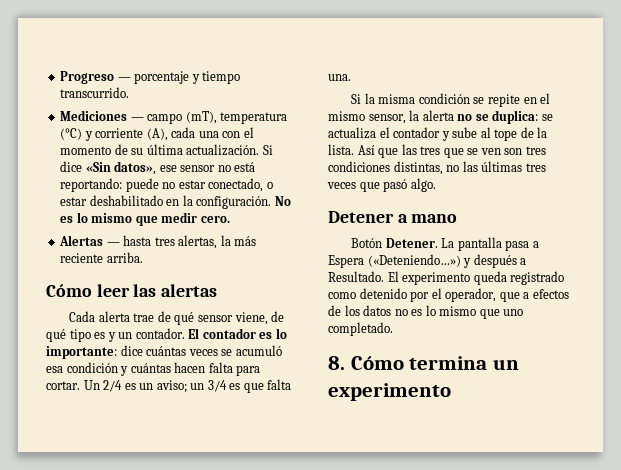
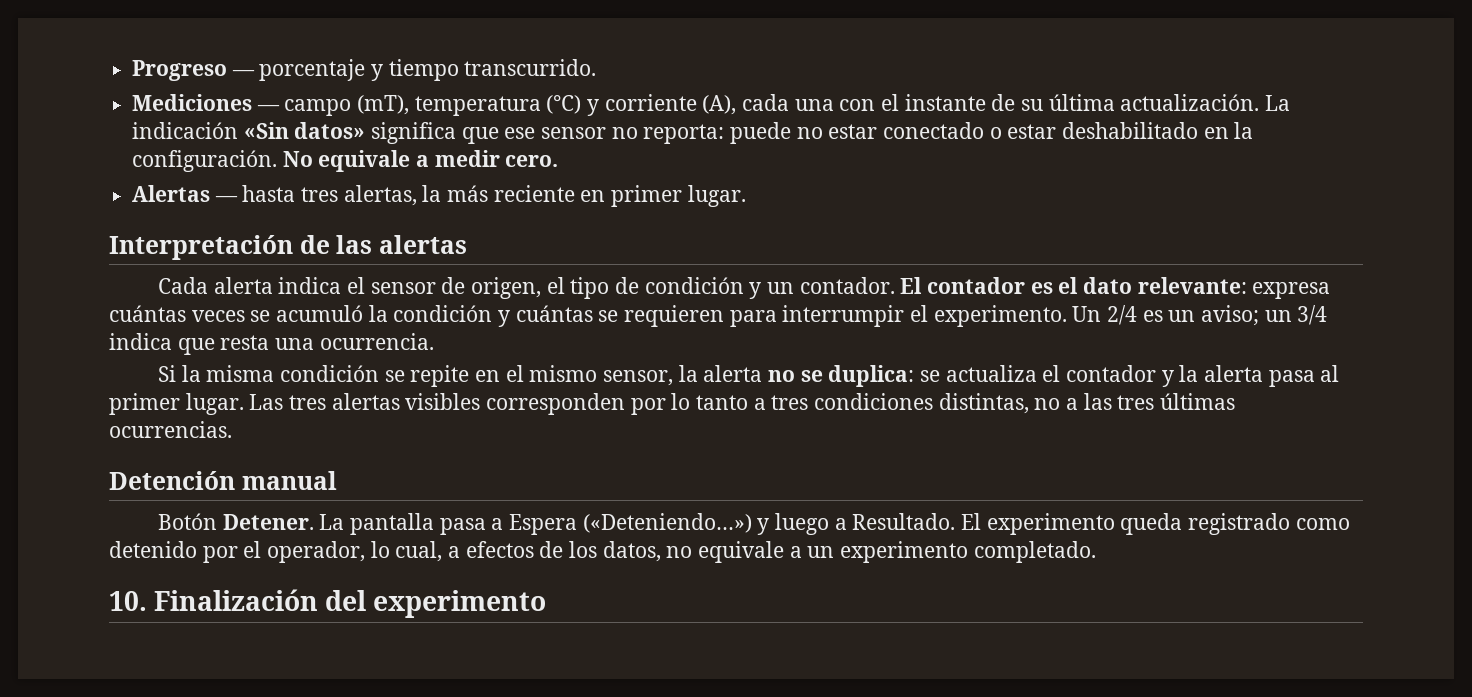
[60,146,112,155] momento -> [904,94,986,111] instante
[262,145,273,155] [60,161,157,175] Si dice «Sin datos», -> [1265,95,1291,111] [132,122,499,144] La indicación «Sin datos» significa que
[234,162,256,172] [60,178,123,192] está reportando: -> [643,124,725,144] reporta:
[208,178,264,192] conectado, -> [883,122,985,139] conectado
[60,212,158,226] es lo mismo que -> [318,150,430,172] equivale a
[106,252,143,263] [46,284,130,297] arriba. // Cómo leer -> [580,185,746,207] [109,235,330,260] en primer lugar. // Interpretación de
[133,311,285,325] [46,329,106,342] trae de qué sensor viene, de qué tipo es -> [278,277,744,299] indica el sensor de origen, el tipo de condición
[275,328,287,339] [46,345,143,359] lo importante: dice -> [1058,277,1331,299] el dato relevante: expresa
[46,366,63,373] esa -> [368,305,388,322] la
[174,362,261,376] [46,381,80,390] hacen falta para cortar. -> [598,305,1067,327] se requieren para interrumpir el experimento.
[229,379,292,393] [328,74,351,81] es que falta una. -> [109,333,434,355] indica que resta una ocurrencia.
[452,127,548,141] [328,144,546,158] [328,161,546,175] [327,178,436,192] [328,211,458,223] sube al tope de la lista. Así que las tres que se ven son tres condiciones distintas, no las últimas tres veces que pasó algo. // Detener a mano -> [1179,365,1340,387] [109,393,1236,415] [109,421,232,438] [109,471,337,490] la alerta pasa al primer lugar. Las tres alertas visibles corresponden por lo tanto a tres condiciones distintas, no a las tres últimas ocurrencias. // Detención manual
[473,254,517,268] después -> [775,513,830,535] luego
[499,292,520,302] que -> [370,541,443,562] lo cual,
[363,305,524,319] [328,322,393,336] [328,356,519,370] datos no es lo mismo que uno completado. // 8. Cómo termina un -> [602,541,1096,563] [109,589,367,611] datos, no equivale a un experimento completado. // 10. Finalización del

